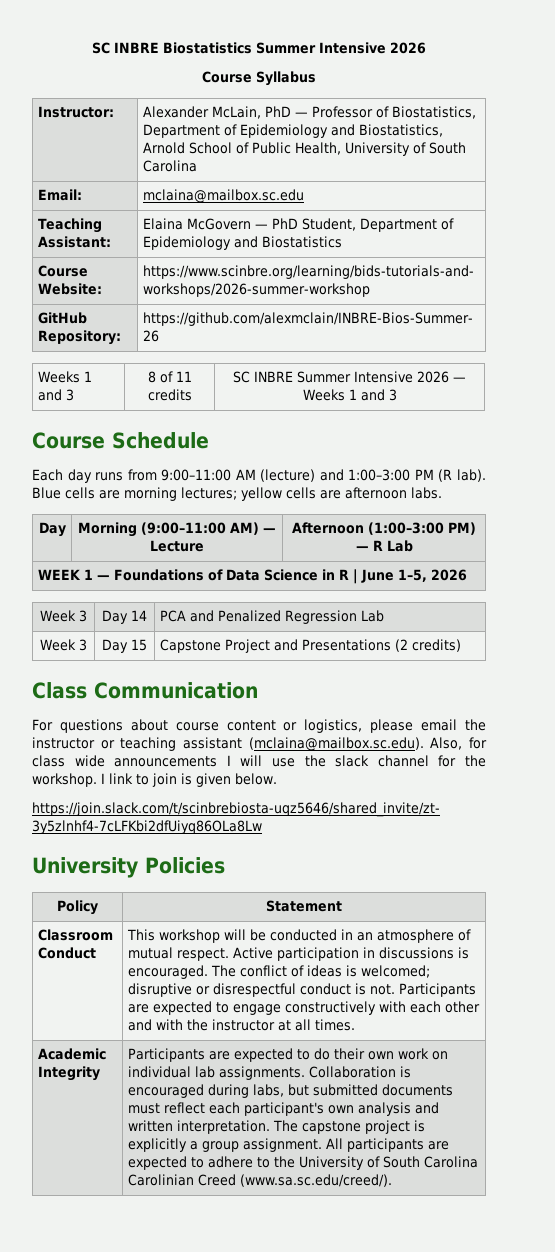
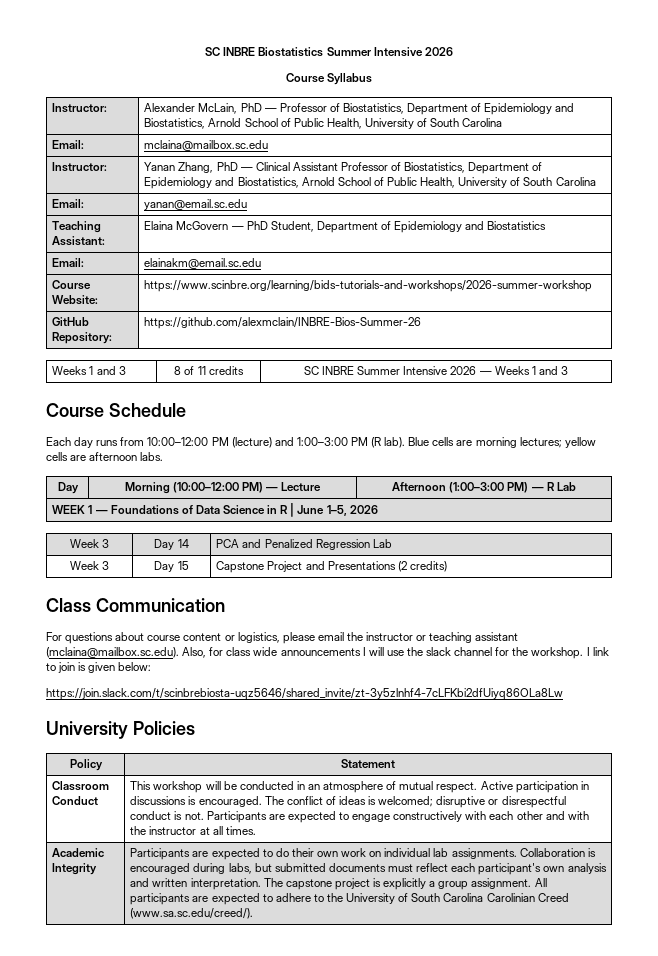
(304, 196) none -> [52,162,108,172] [144,162,543,174] [144,177,596,189] [52,199,85,208] [144,199,248,210] // Instructor: | Yanan Zhang, PhD — Clinical Assistant Professor of Biostatistics, Department of Epidemiology and Biostatistics, Arnold School of Public Health, University of South Carolina // Email: | yanan@email.sc.edu
(342, 242) none -> [52,258,85,267] [144,258,262,269] // Email: | elainakm@email.sc.edu
[161,469,256,481] 9:00–11:00 AM -> [147,437,229,446] 10:00–12:00 PM
[141,522,259,535] (9:00–11:00 AM) -> [172,482,263,493] (10:00–12:00 PM)
[235,773,277,785] below. -> [118,662,152,671] below:

